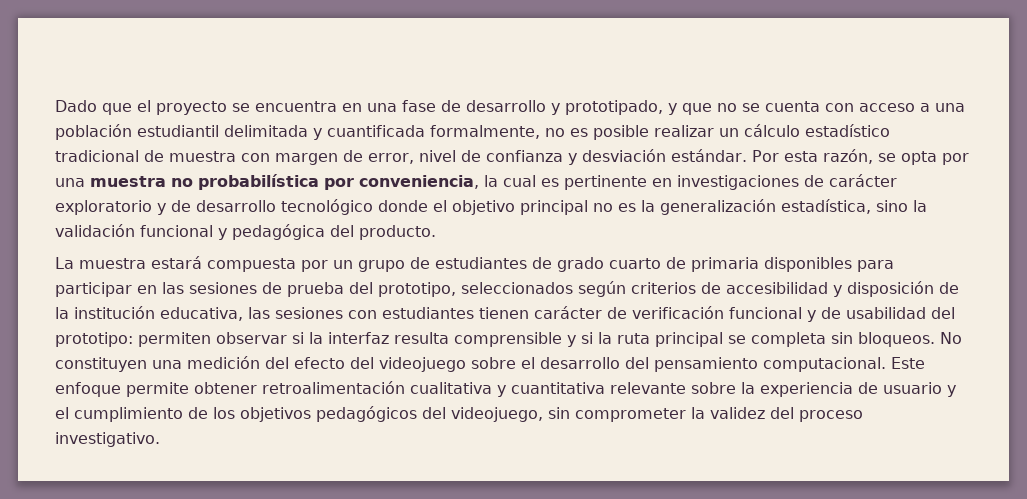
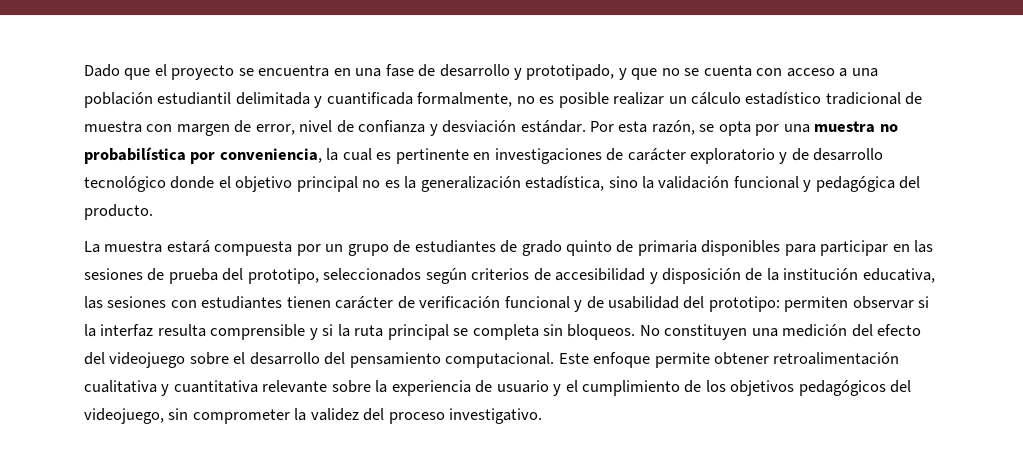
[609,258,661,269] cuarto -> [566,240,613,256] quinto

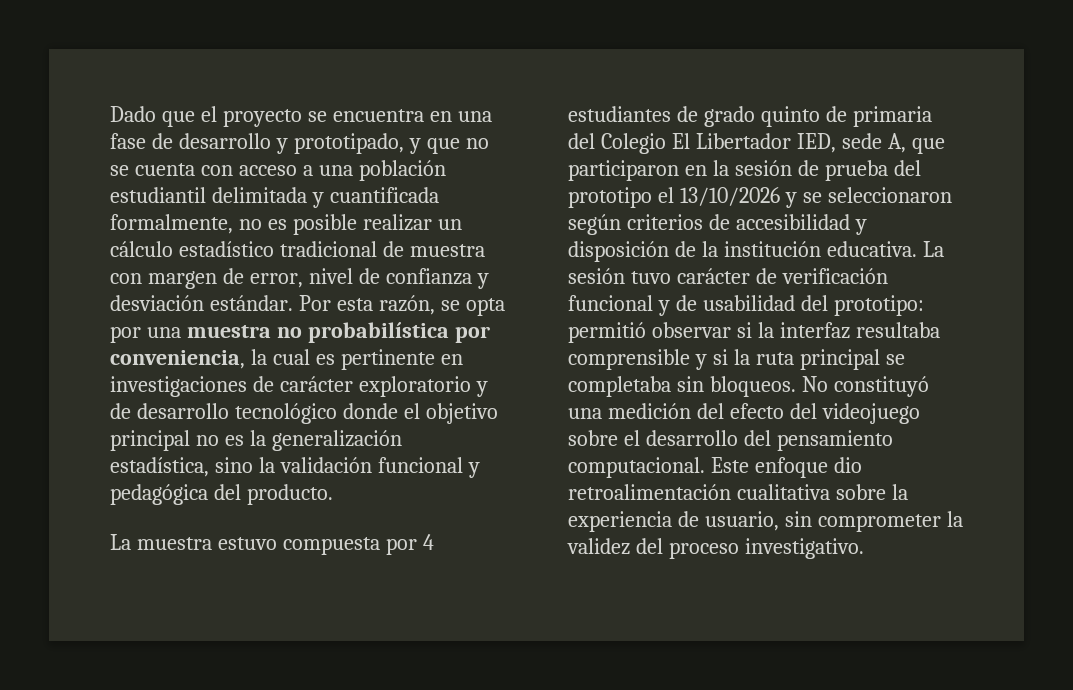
[166,240,210,253] estará -> [217,537,277,550] estuvo
[325,240,411,256] un grupo de -> [422,534,434,550] 4
[701,240,934,256] [84,268,422,284] disponibles para participar en las sesiones de prueba del prototipo, seleccionados -> [568,133,945,154] [568,160,921,181] [568,187,952,208] del Colegio El Libertador IED, sede A, que participaron en la sesión de prueba del prototipo el 13/10/2026 y se seleccionaron
[862,268,935,283] [84,296,331,309] educativa, las sesiones con estudiantes tienen -> [826,241,944,257] [568,268,671,284] educativa. La sesión tuvo
[784,296,849,312] permiten -> [568,322,646,343] permitió
[157,324,206,337] resulta -> [855,322,940,338] resultaba
[472,324,539,340] completa -> [568,376,671,397] completaba
[664,324,748,340] constituyen -> [833,376,929,397] constituyó
[654,352,900,368] [84,380,912,396] [84,408,164,424] permite obtener retroalimentación cualitativa y cuantitativa relevante sobre la experiencia de usuario y el cumplimiento de los objetivos pedagógicos del videojuego, -> [833,457,862,473] [568,484,908,500] [568,511,779,532] dio retroalimentación cualitativa sobre la experiencia de usuario,

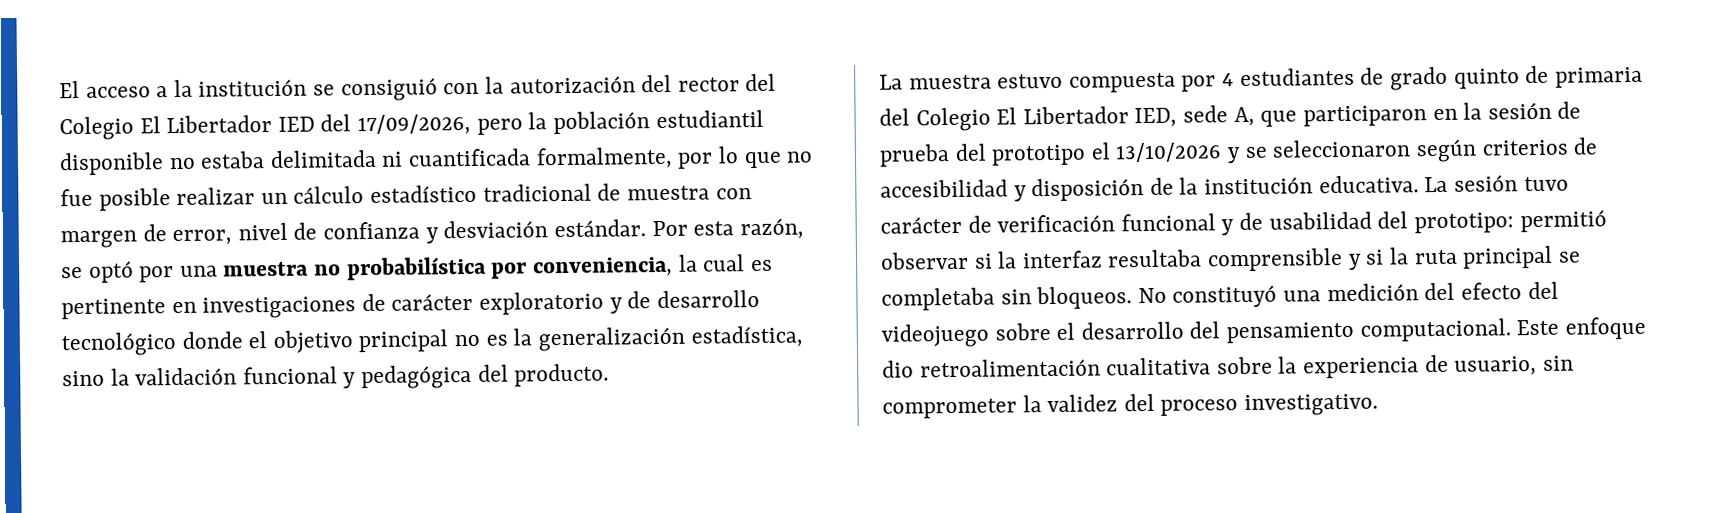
[110,106,492,127] [110,133,489,154] [110,160,446,181] [110,187,439,208] [110,214,287,234] Dado que el proyecto se encuentra en una fase de desarrollo y prototipado, y que no se cuenta con acceso a una población estudiantil delimitada y cuantificada formalmente, no es -> [59,73,777,102] [59,109,764,141] [59,146,814,176] [60,188,93,207] El acceso a la institución se consiguió con la autorización del rector del Colegio El Libertador IED del 17/09/2026, pero la población estudiantil disponible no estaba delimitada ni cuantificada formalmente, por lo que no fue
[465,298,505,316] opta -> [88,260,134,283] optó

